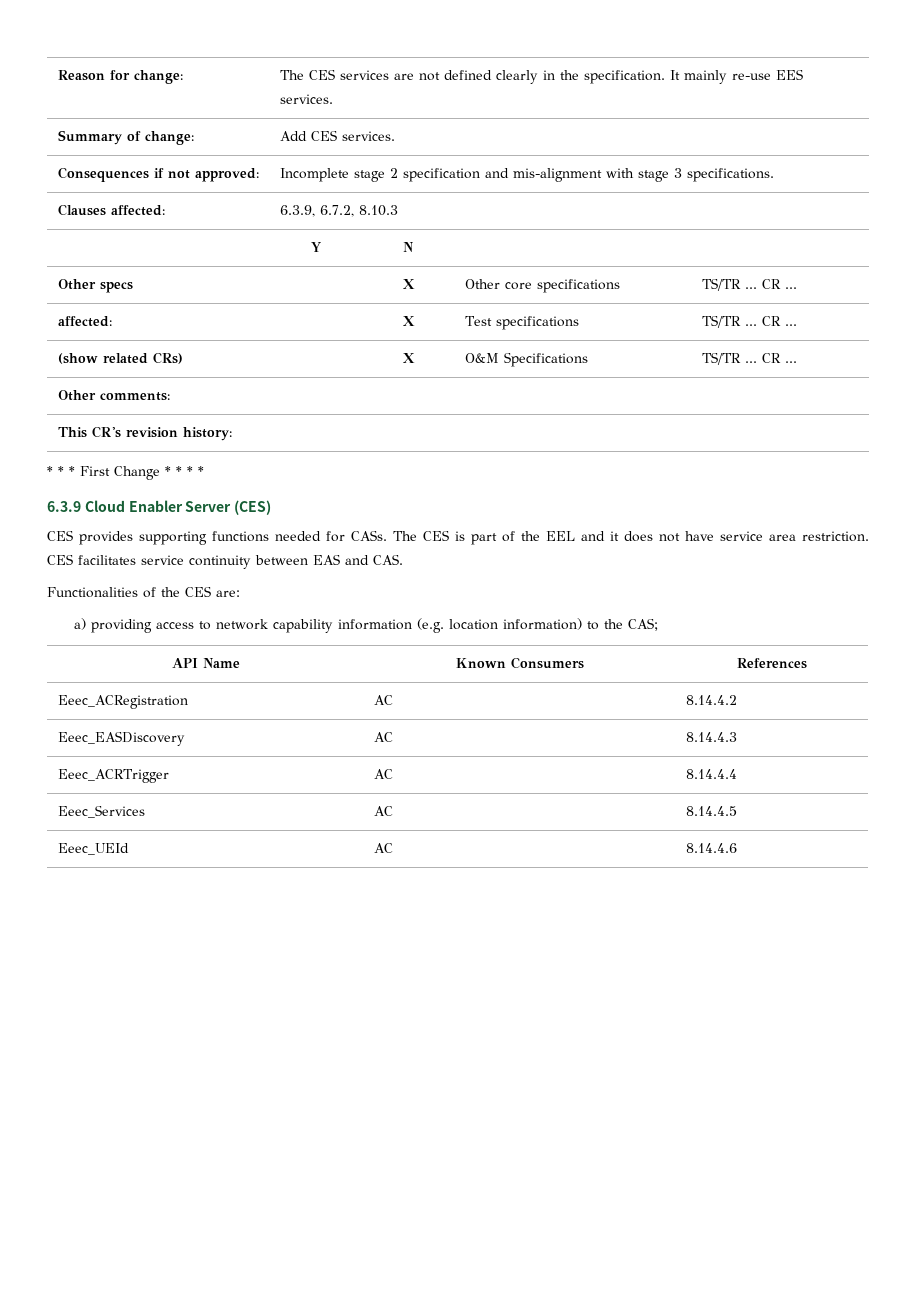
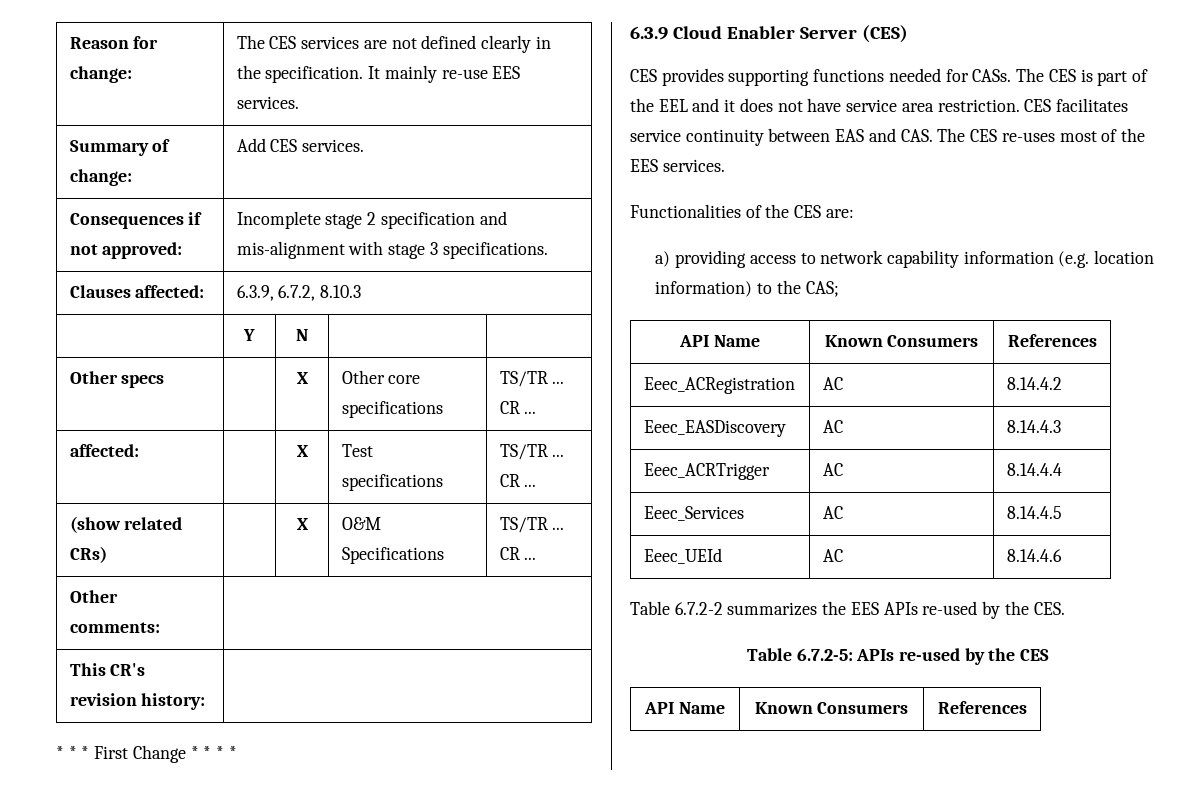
(403, 559) none -> [937,128,1145,142] [630,159,725,172] The CES re-uses most of the EES services.
(737, 848) none -> [630,601,1065,619] [746,648,1050,665] [644,702,725,714] [754,702,909,714] [937,701,1027,714] // Table 6.7.2-2 summarizes the EES APIs re-used by the CES. // Table 6.7.2-5: APIs re-used by the CES // API Name | Known Consumers | References

